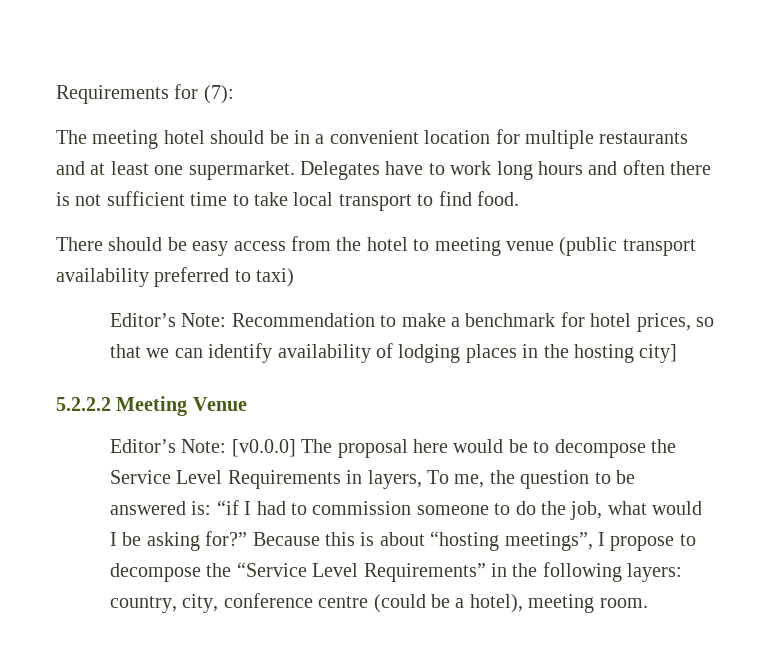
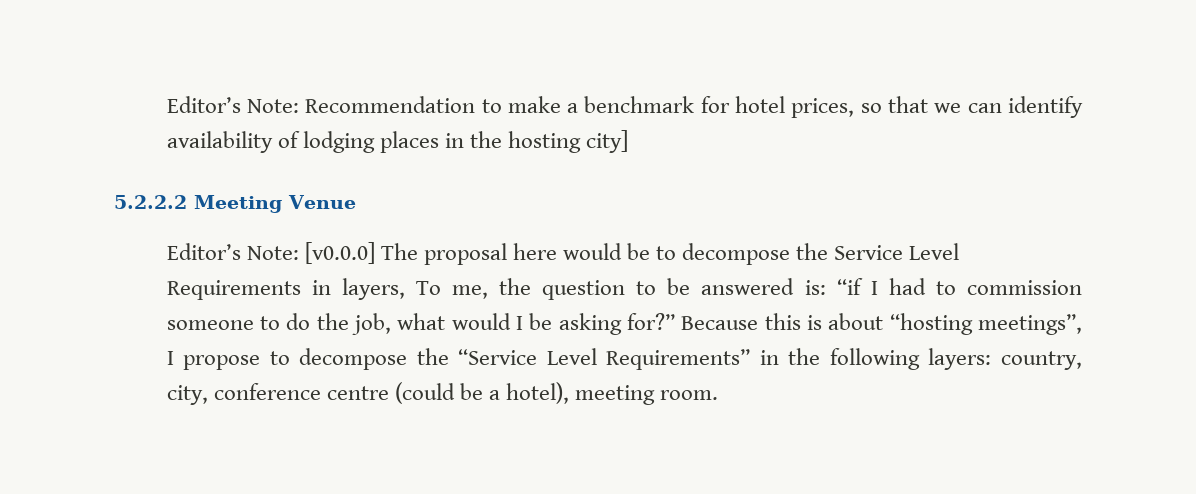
[56,84,234,104] [56,129,689,149] [56,160,712,180] [56,191,519,211] [56,236,696,256] [56,267,295,287] Requirements for (7): // The meeting hotel should be in a convenient location for multiple restaurants and at least one supermarket. Delegates have to work long hours and often there is not sufficient time to take local transport to find food. // There should be easy access from the hotel to meeting venue (public transport availability preferred to taxi) // -> (166, 104) none

